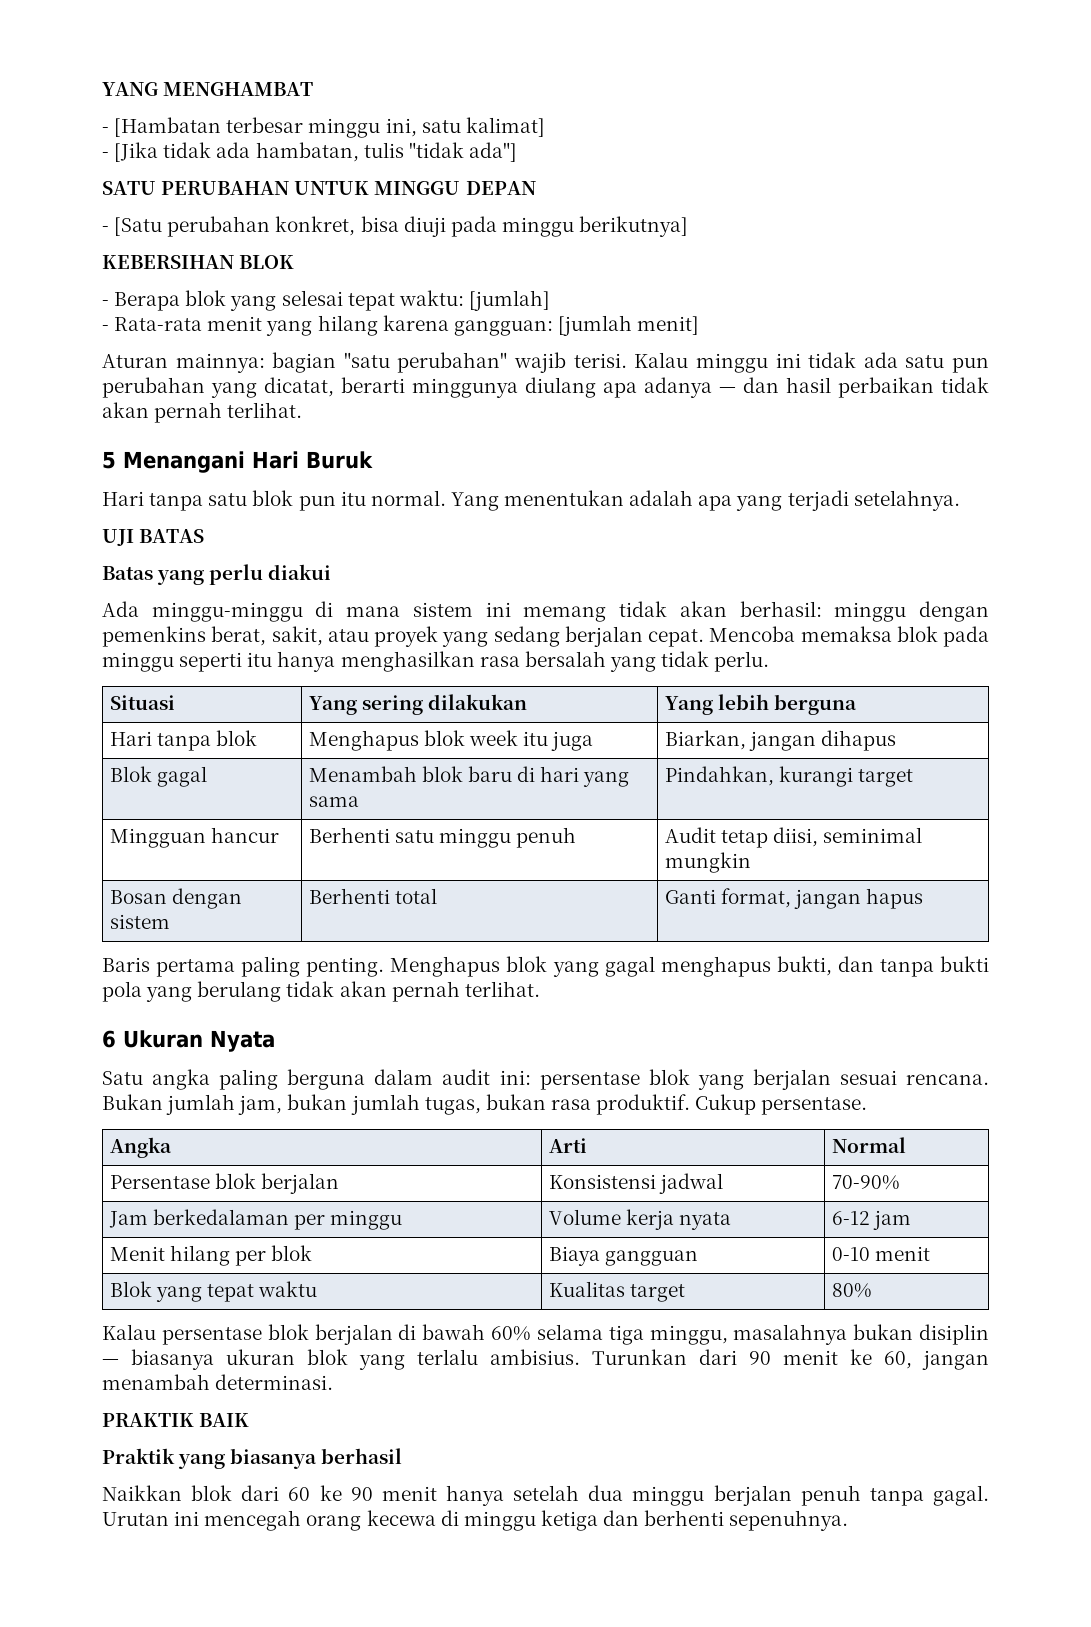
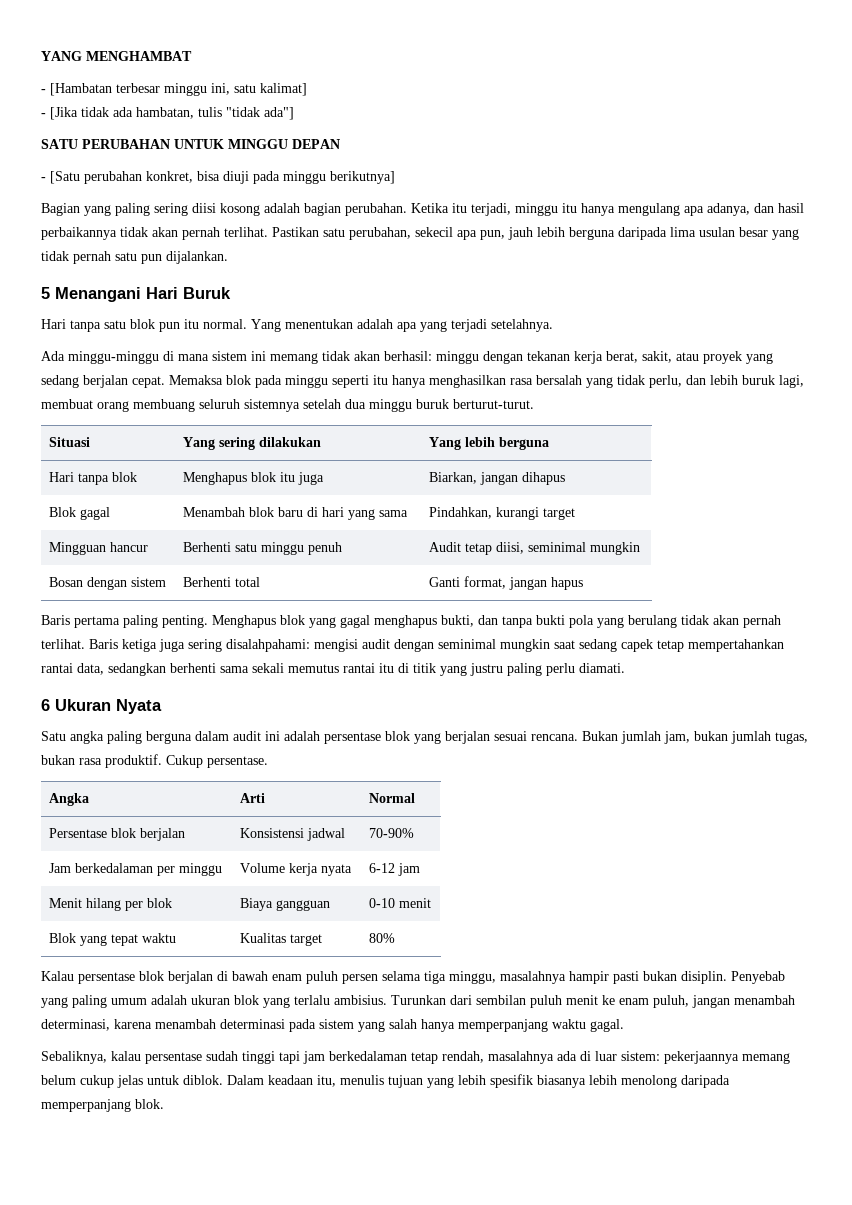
[102,255,295,269] [102,290,550,311] [102,315,700,336] [102,352,990,373] [102,377,736,398] KEBERSIHAN BLOK // - Berapa blok yang selesai tepat waktu: [jumlah] // - Rata-rata menit yang hilang karena gangguan: [jumlah menit] // Aturan mainnya: bagian "satu perubahan" wajib terisi. Kalau minggu ini tidak ada satu pun perubahan yang dicatat, berarti minggunya diulang apa adanya — -> [41,203,750,216] Bagian yang paling sering diisi kosong adalah bagian perubahan. Ketika itu terjadi, minggu itu hanya mengulang apa adanya,
[838,377,989,398] [102,402,303,423] perbaikan tidak akan pernah terlihat. -> [41,227,799,240] [41,251,228,264] perbaikannya tidak akan pernah terlihat. Pastikan satu perubahan, sekecil apa pun, jauh lebih berguna daripada lima usulan besar yang tidak pernah satu pun dijalankan.
[102,529,205,546] [102,564,332,585] // UJI BATAS // Batas yang perlu diakui -> (553, 325) none
[102,626,206,647] pemenkins -> [527,351,603,364] tekanan kerja
[709,626,892,642] Mencoba memaksa -> [169,375,223,385] Memaksa
[714,651,770,672] perlu. -> [649,375,804,388] [41,399,534,412] perlu, dan lebih buruk lagi, membuat orang membuang seluruh sistemnya setelah dua minggu buruk berturut-turut.
[469,730,519,746] week -> (276, 477) none
(540, 989) none -> [89,639,784,652] [41,663,625,676] Baris ketiga juga sering disalahpahami: mengisi audit dengan seminimal mungkin saat sedang capek tetap mempertahankan rantai data, sedangkan berhenti sama sekali memutus rantai itu di titik yang justru paling perlu diamati.
[499,1070,531,1085] ini: -> [265,731,320,741] ini adalah
[490,1326,531,1341] 60% -> [272,971,378,984] enam puluh persen
[853,1324,989,1345] [102,1349,214,1370] bukan disiplin — biasanya -> [569,971,785,984] [41,995,187,1008] hampir pasti bukan disiplin. Penyebab yang paling umum adalah
[749,1349,989,1370] [102,1374,334,1390] [102,1413,250,1427] [102,1448,403,1469] [102,1485,989,1506] [102,1510,849,1531] 90 menit ke 60, jangan menambah determinasi. // PRAKTIK BAIK // Praktik yang biasanya berhasil // Naikkan blok dari 60 ke 90 menit hanya setelah dua minggu berjalan penuh tanpa gagal. Urutan ini mencegah orang kecewa di minggu ketiga dan berhenti sepenuhnya. -> [476,995,795,1008] [41,1019,624,1032] [41,1051,790,1064] [41,1074,730,1088] [41,1099,164,1112] sembilan puluh menit ke enam puluh, jangan menambah determinasi, karena menambah determinasi pada sistem yang salah hanya memperpanjang waktu gagal. // Sebaliknya, kalau persentase sudah tinggi tapi jam berkedalaman tetap rendah, masalahnya ada di luar sistem: pekerjaannya memang belum cukup jelas untuk diblok. Dalam keadaan itu, menulis tujuan yang lebih spesifik biasanya lebih menolong daripada memperpanjang blok.

